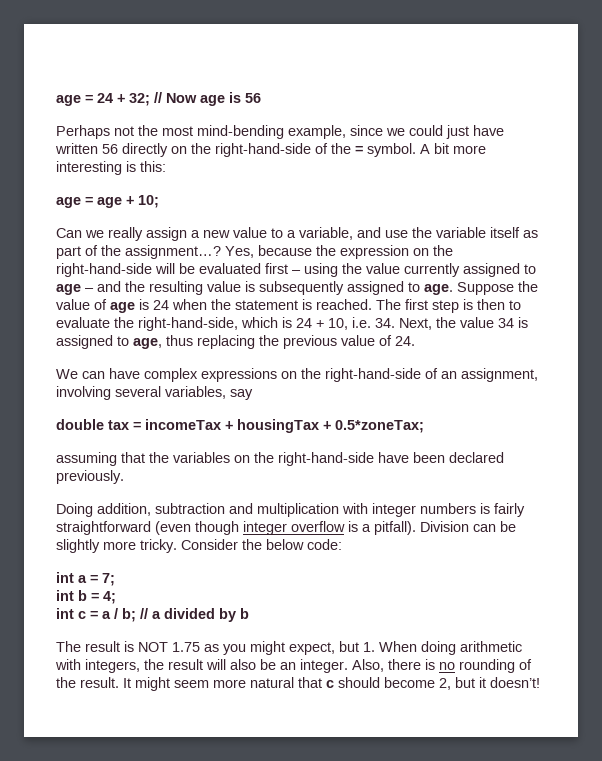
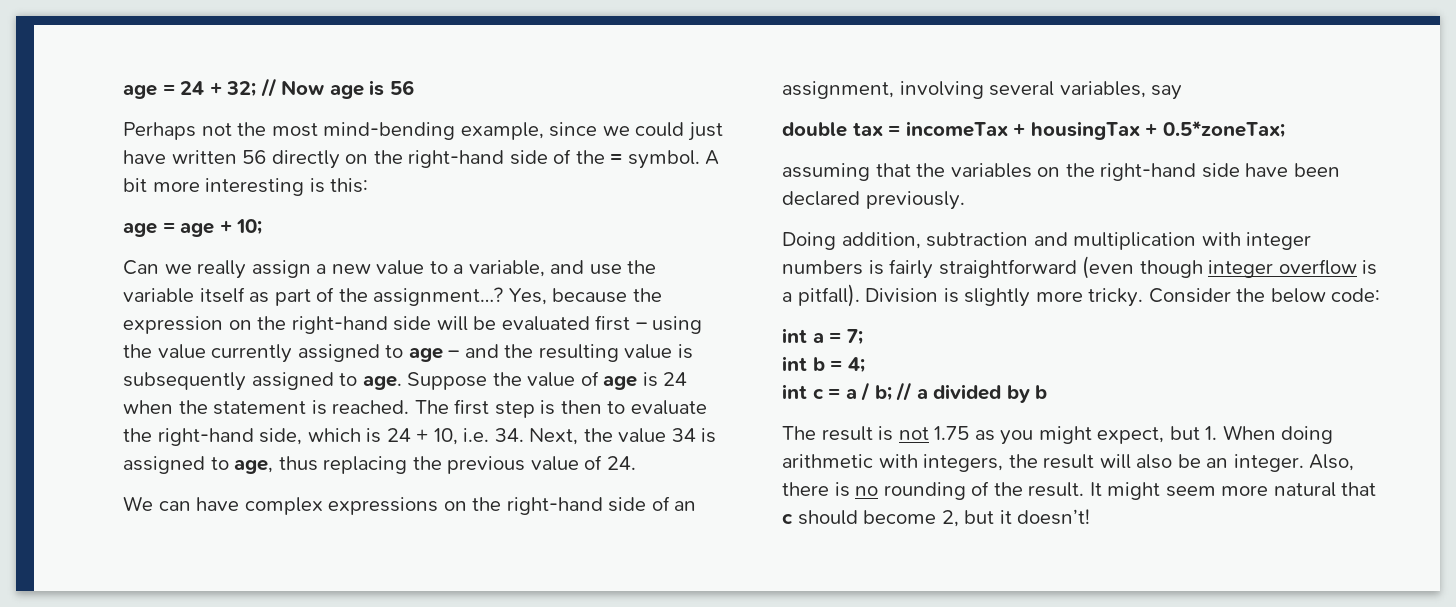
[215,143,311,157] right-hand-side -> [408,150,548,168] right-hand side
[56,263,152,277] right-hand-side -> [291,316,432,334] right-hand side
[138,317,238,331] right-hand-side, -> [157,428,303,446] right-hand side,
[325,368,421,382] right-hand-side -> [506,497,647,515] right-hand side
[278,452,374,466] right-hand-side -> [1100,163,1240,181] right-hand side
[473,521,516,532] can be -> [943,288,959,303] is
[138,642,168,652] NOT -> [898,427,929,440] not

